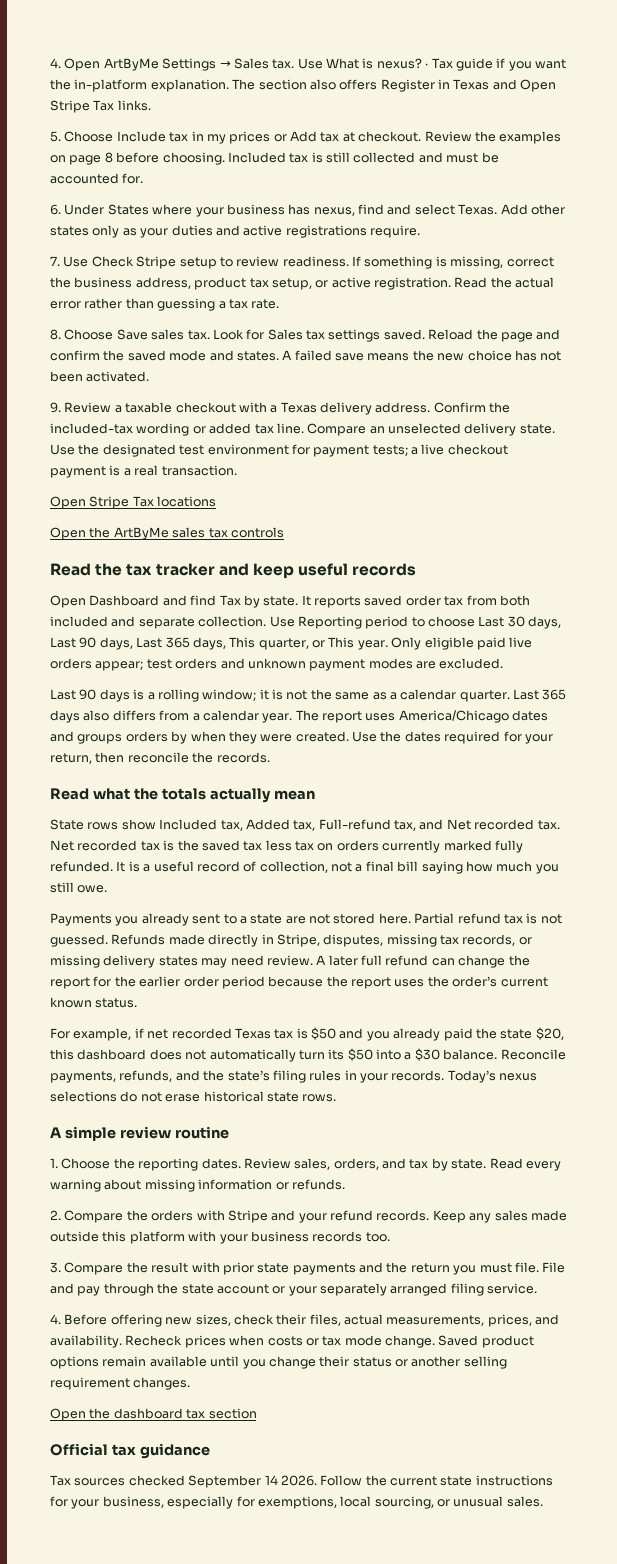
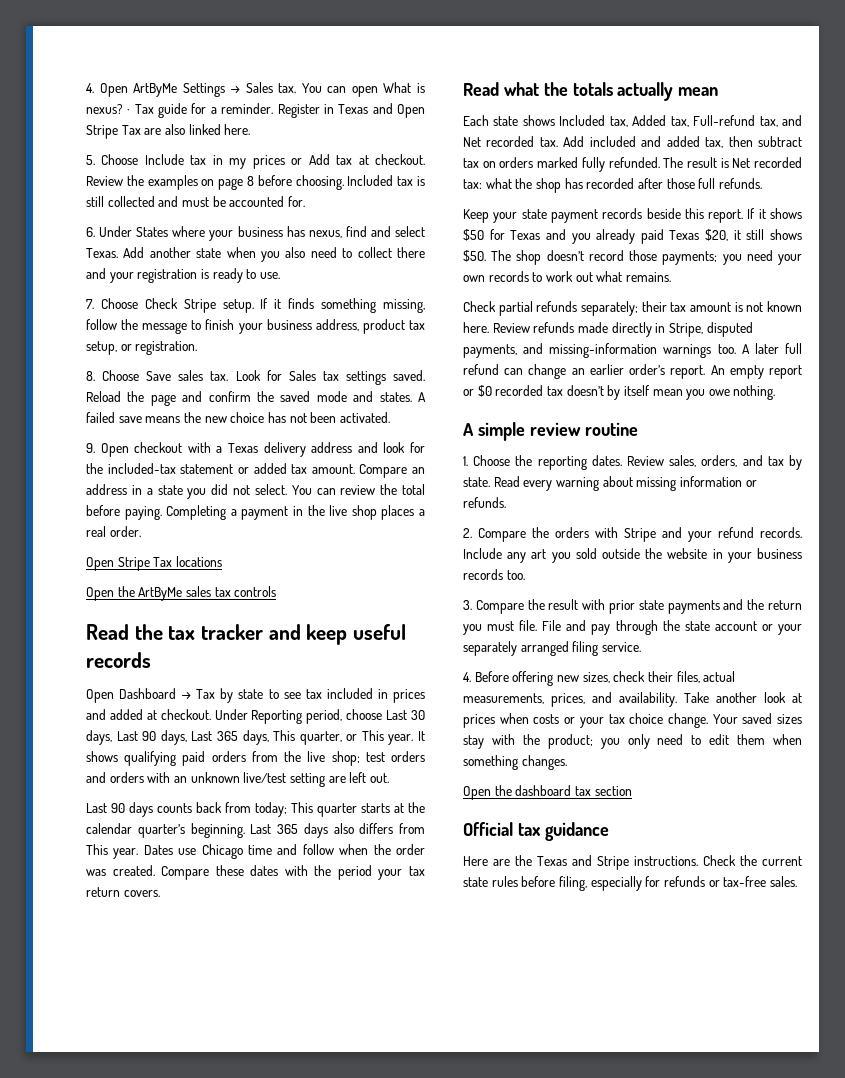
[297,58,323,69] Use -> [301,83,378,97] You can open
[496,58,566,71] [50,79,378,92] if you want the in-platform explanation. The section also offers -> [191,103,274,114] for a reminder.
[117,100,151,111] links. -> [144,124,251,135] are also linked here.
[530,204,565,215] [50,225,420,238] other states only as your duties and active registrations require. -> [149,247,425,262] [86,268,280,283] another state when you also need to collect there and your registration is ready to use.
[63,256,89,267] Use -> [100,298,138,309] Choose
[179,256,554,269] [50,277,71,288] setup to review readiness. If something is missing, correct the -> [222,298,425,313] [86,319,263,334] setup. If it finds something missing, follow the message to finish your
[331,277,371,288] active -> (132, 347) none
[454,277,555,288] [50,298,280,311] Read the actual error rather than guessing a tax rate. -> (198, 348) none
[64,402,173,413] Review a taxable -> [100,443,129,457] Open
[375,402,486,413] address. Confirm -> [311,442,426,453] address and look for
[136,423,190,436] wording -> [180,464,234,474] statement
[276,423,304,434] line. -> [311,464,355,474] amount.
[388,423,555,436] [50,444,508,457] [50,465,121,478] unselected delivery state. Use the designated test environment for payment tests; a live checkout payment is -> [86,484,425,499] [86,505,415,520] address in a state you did not select. You can review the total before paying. Completing a payment in the live shop places
[161,465,237,476] transaction. -> [109,526,141,537] order.
[162,595,530,608] [50,616,425,629] and find Tax by state. It reports saved order tax from both included and separate collection. Use Reporting period to -> [181,688,425,703] [86,709,343,724] → Tax by state to see tax included in prices and added at checkout. Under Reporting period,
[391,637,533,650] [50,658,504,671] [50,689,510,702] Only eligible paid live orders appear; test orders and unknown payment modes are excluded. // Last 90 days is a rolling window; it is not the same as a calendar quarter. -> [417,731,425,741] [86,751,426,766] [86,772,389,787] [86,802,425,817] [86,823,245,838] It shows qualifying paid orders from the live shop; test orders and orders with an unknown live/test setting are left out. // Last 90 days counts back from today; This quarter starts at the calendar quarter’s beginning.
[192,710,549,723] [50,731,553,744] [50,752,270,764] a calendar year. The report uses America/Chicago dates and groups orders by when they were created. Use the dates required for your return, then reconcile the records. -> [86,844,425,859] [86,865,425,880] [86,887,160,897] This year. Dates use Chicago time and follow when the order was created. Compare these dates with the period your tax return covers.
[50,819,156,830] State rows show -> [463,115,555,126] Each state shows
[50,840,292,851] Net recorded tax is the saved tax less -> [563,136,802,148] Add included and added tax, then subtract
[382,840,441,853] currently -> (534, 162) none
[116,861,559,874] [50,882,108,893] [50,913,562,926] [50,934,532,947] [50,955,313,968] It is a useful record of collection, not a final bill saying how much you still owe. // Payments you already sent to a state are not stored here. Partial refund tax is not guessed. Refunds made directly in Stripe, disputes, missing tax records, or missing delivery states may need review. -> [663,157,802,168] [463,178,762,193] [463,208,802,223] [463,229,802,244] [463,250,802,265] [463,271,671,282] [463,301,802,316] [463,322,753,337] [463,343,736,358] The result is Net recorded tax: what the shop has recorded after those full refunds. // Keep your state payment records beside this report. If it shows $50 for Texas and you already paid Texas $20, it still shows $50. The shop doesn’t record those payments; you need your own records to work out what remains. // Check partial refunds separately; their tax amount is not known here. Review refunds made directly in Stripe, disputed payments, and missing-information warnings too.
[508,955,530,966] [50,976,548,989] [50,997,138,1008] [50,1027,564,1041] [50,1048,566,1062] [50,1070,538,1083] [50,1091,337,1102] the report for the earlier order period because the report uses the order’s current known status. // For example, if net recorded Texas tax is $50 and you already paid the state $20, this dashboard does not automatically turn its $50 into a $30 balance. Reconcile payments, refunds, and the state’s filing rules in your records. Today’s nexus selections do not erase historical state rows. -> [571,364,802,379] [463,385,776,400] an earlier order’s report. An empty report or $0 recorded tax doesn’t by itself mean you owe nothing.
[432,1210,567,1223] [50,1231,217,1244] Keep any sales made outside this platform with -> [463,548,723,563] Include any art you sold outside the website in
[125,1335,534,1348] [50,1356,507,1369] [50,1377,130,1390] Recheck prices when costs or tax mode change. Saved product options remain available until you change their status or another selling requirement -> [684,692,802,703] [463,713,802,728] [463,734,802,749] [463,755,518,770] Take another look at prices when costs or your tax choice change. Your saved sizes stay with the product; you only need to edit them when something
[50,1475,553,1488] [50,1496,504,1509] Tax sources checked September 14 2026. Follow the current state instructions for your business, especially for exemptions, local sourcing, or unusual -> [463,855,802,870] [463,876,767,891] Here are the Texas and Stripe instructions. Check the current state rules before filing, especially for refunds or tax-free

